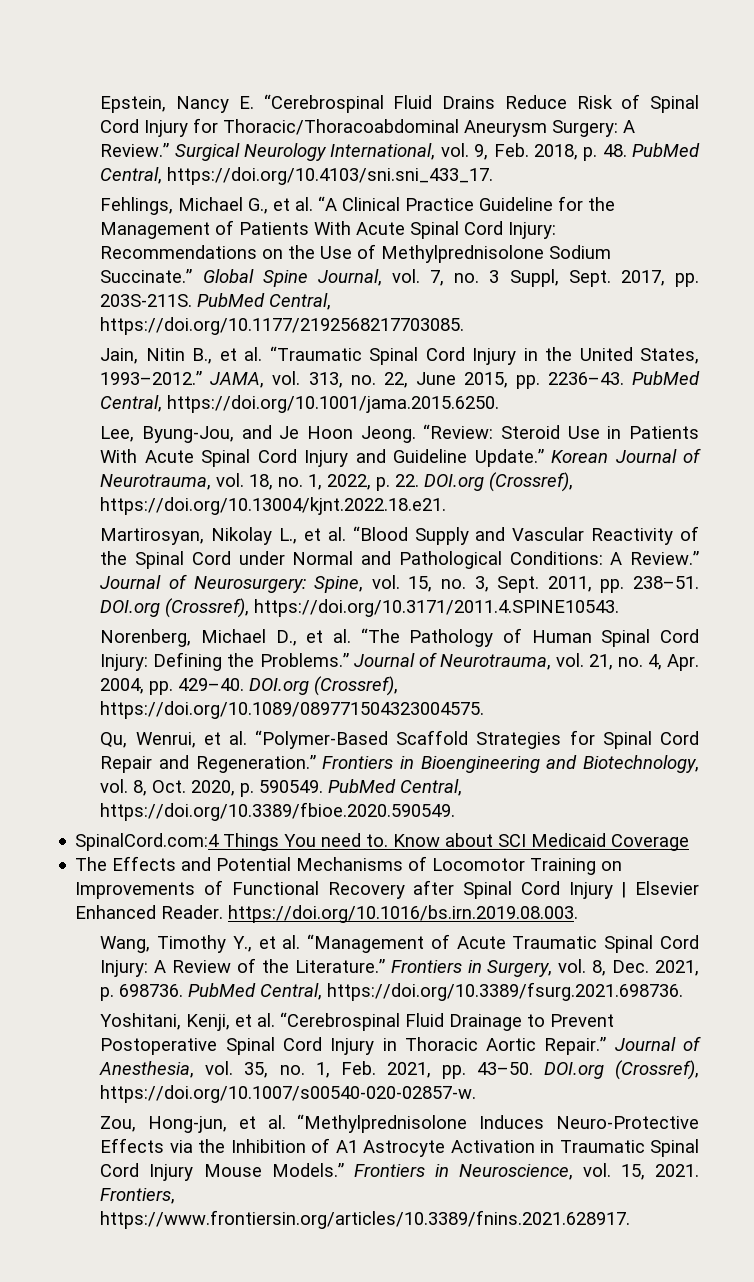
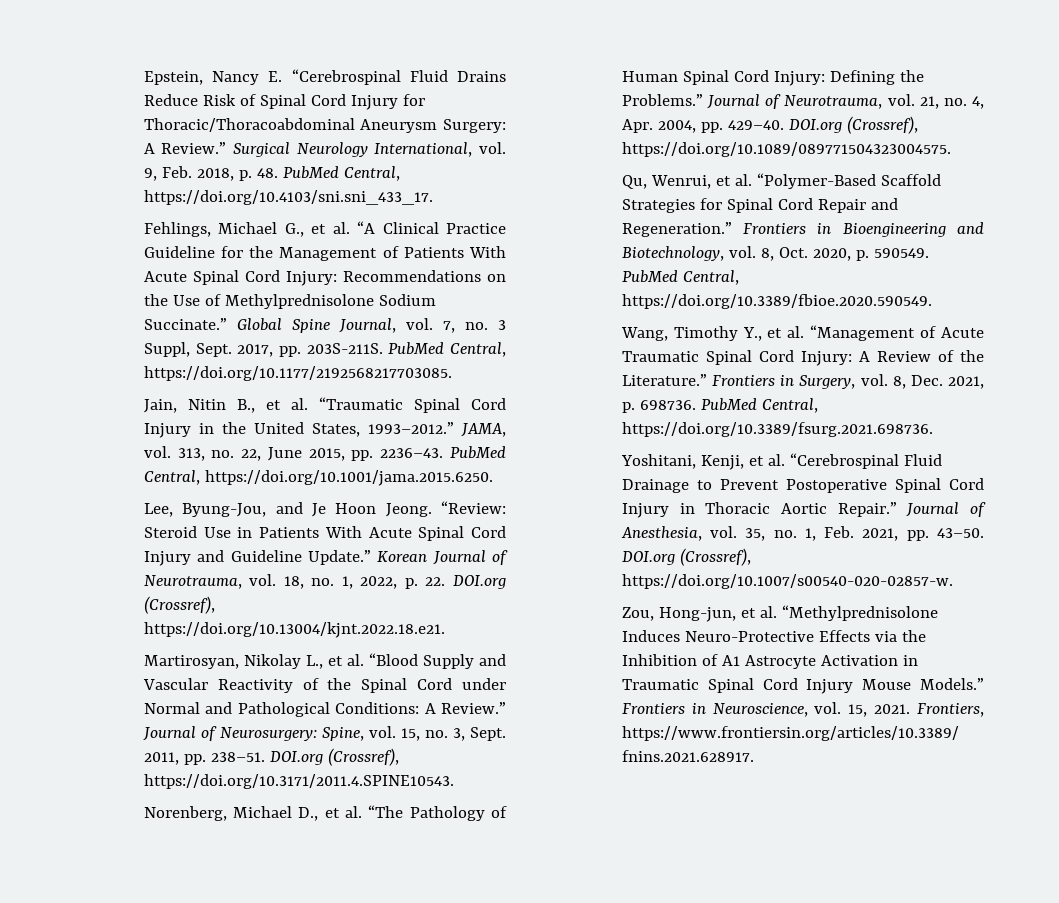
[75,833,690,851] [75,856,623,875] [75,880,700,899] [75,905,579,923] // SpinalCord.com:4 Things You need to. Know about SCI Medicaid Coverage // The Effects and Potential Mechanisms of Locomotor Training on Improvements of Functional Recovery after Spinal Cord Injury | Elsevier Enhanced Reader. https://doi.org/10.1016/bs.irn.2019.08.003. -> (932, 301) none

